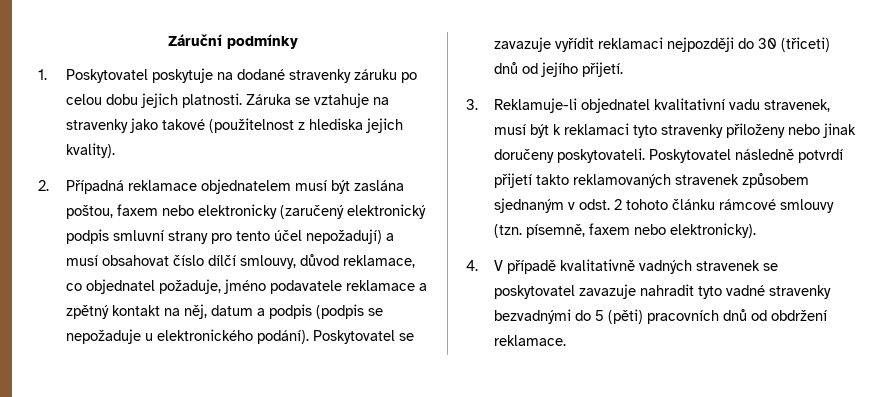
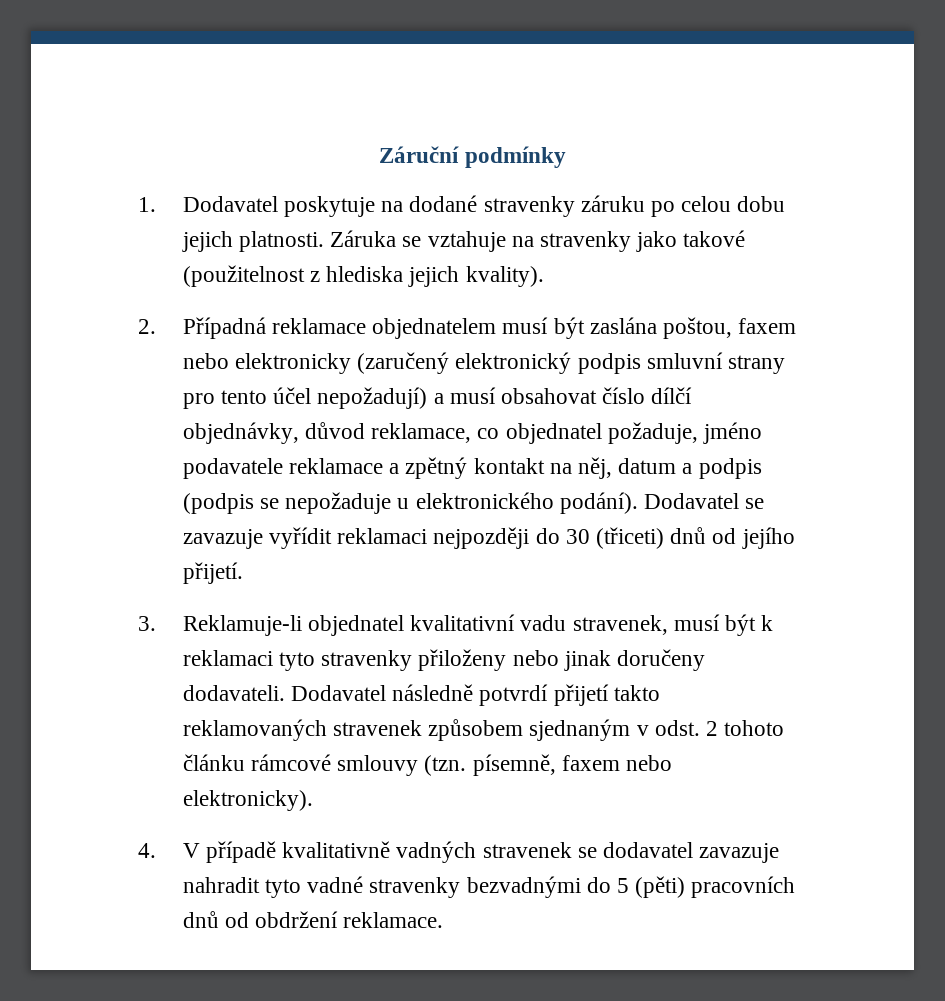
[65,69,148,83] Poskytovatel -> [182,196,278,212] Dodavatel
[239,255,296,269] smlouvy, -> [182,422,299,444] objednávky,
[312,330,395,344] Poskytovatel -> [643,493,739,509] Dodavatel
[556,148,731,163] poskytovateli. Poskytovatel -> [182,685,386,701] dodavateli. Dodavatel
[493,285,575,299] poskytovatel -> [602,842,693,858] dodavatel

